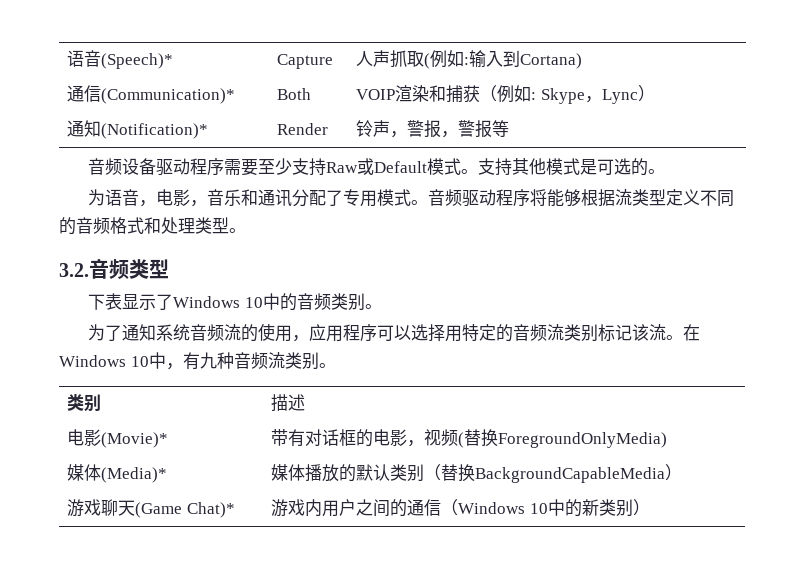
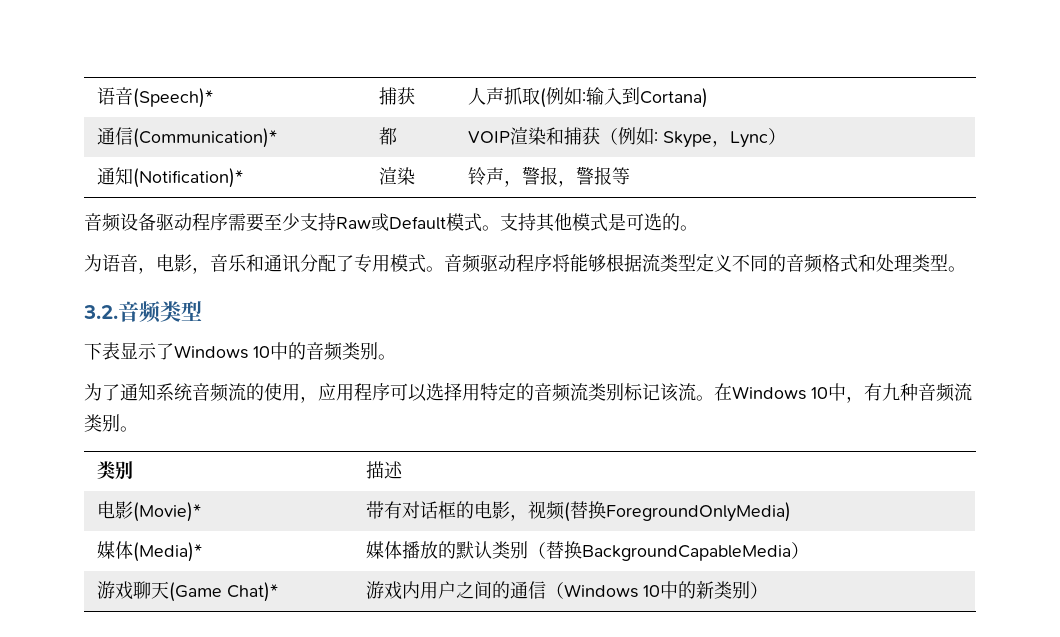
[277,54,334,69] Capture -> [378,87,415,105] 捕获
[277,88,312,100] Both -> [378,127,397,145] 都
[277,123,329,135] Render -> [378,167,415,185] 渲染

